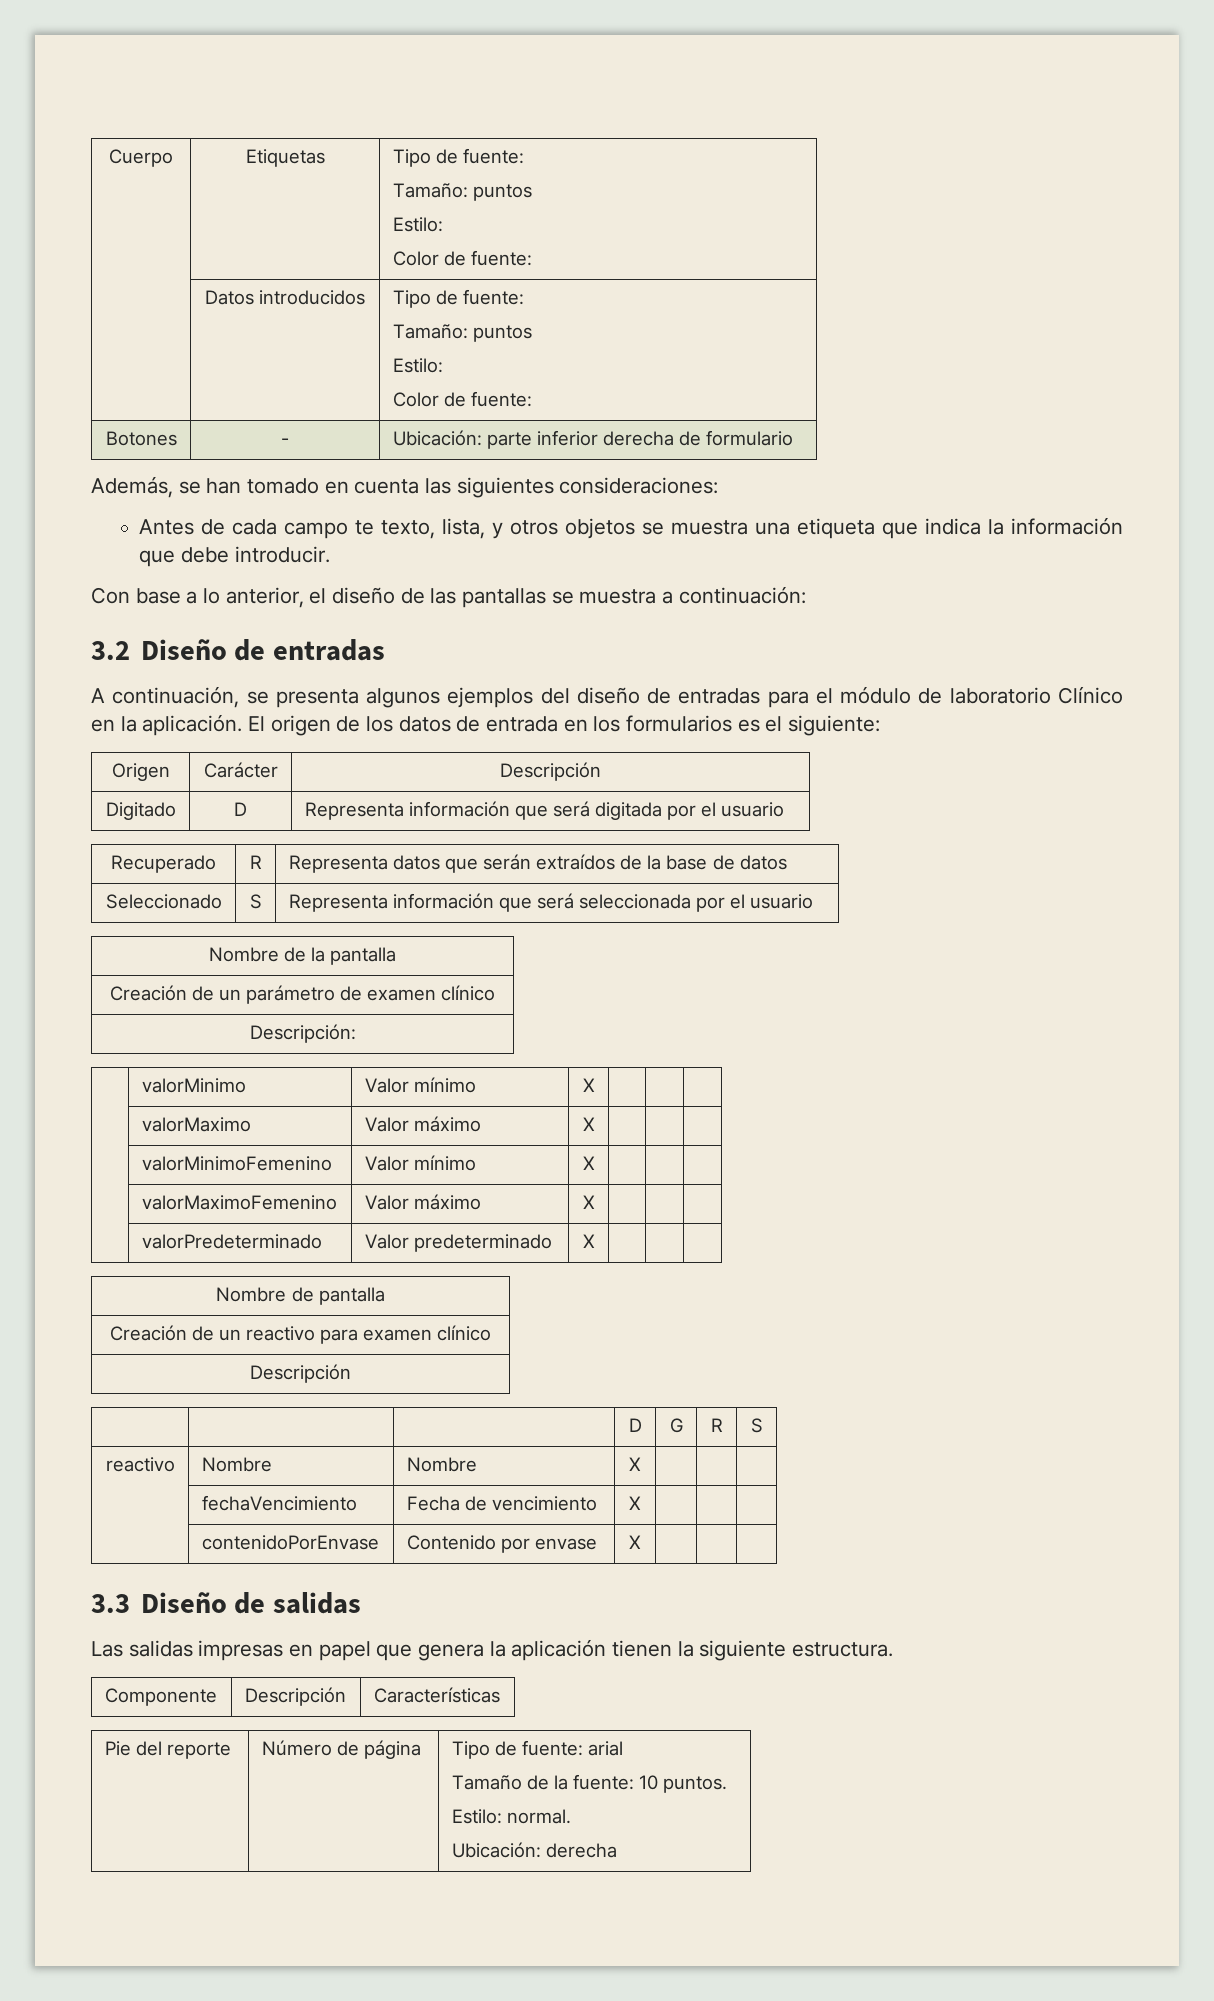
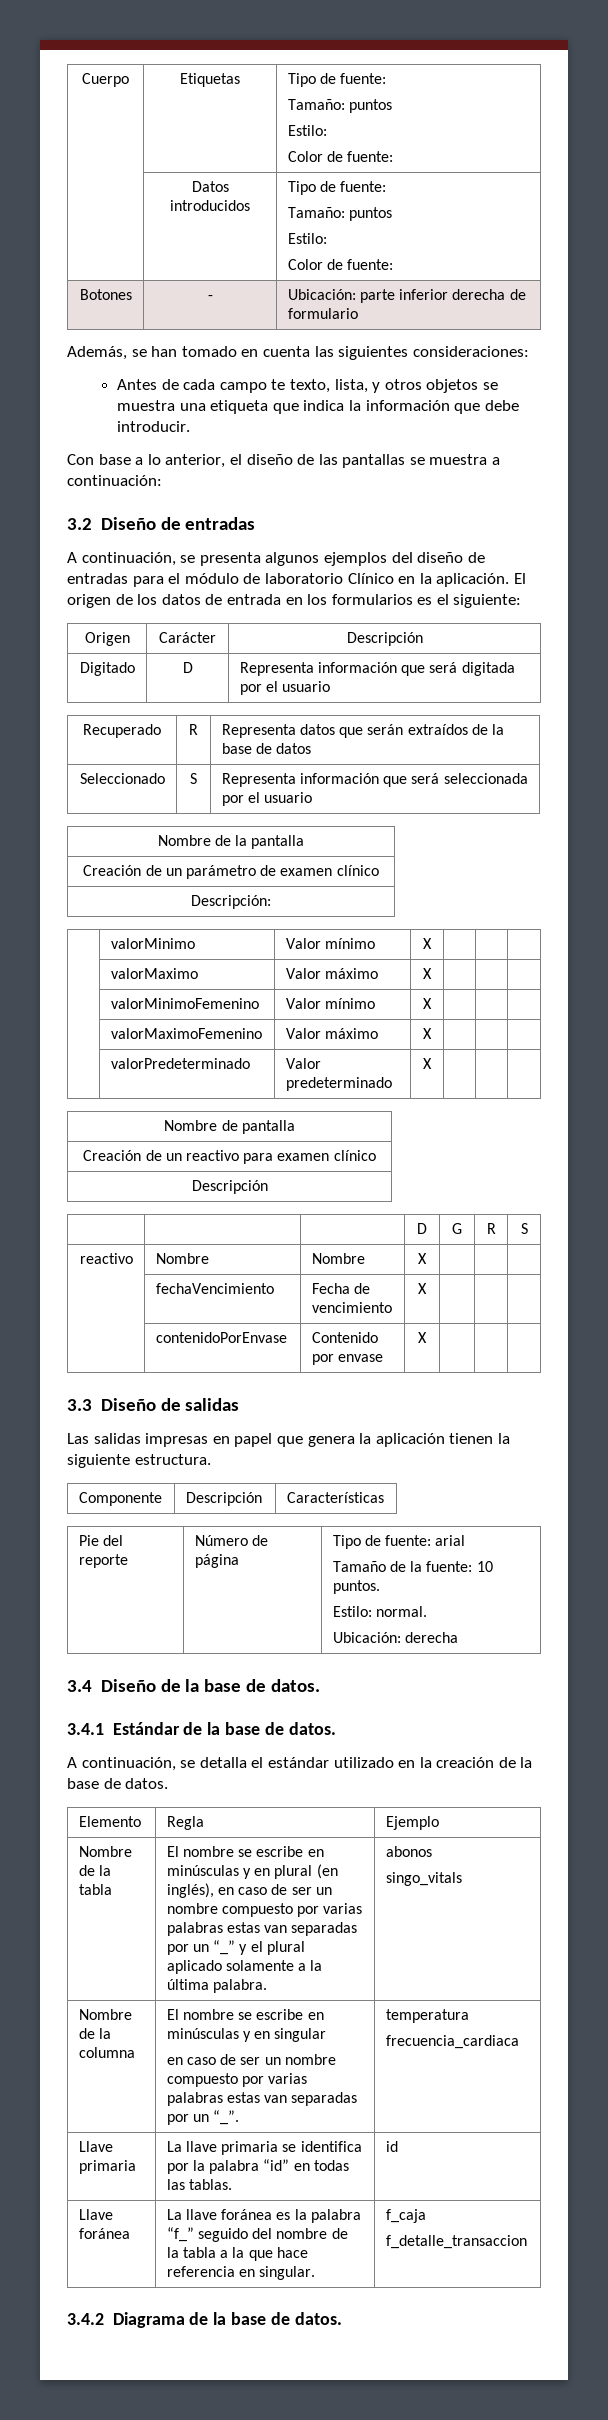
(617, 1850) none -> [67,1679,321,1692] [67,1722,336,1735] [67,1757,533,1771] [67,1778,169,1789] [78,1816,141,1827] [166,1816,204,1830] [385,1816,439,1830] [78,1846,132,1857] [78,1865,112,1876] [78,1884,112,1895] [166,1846,324,1857] [166,1864,338,1879] [166,1883,332,1898] [166,1903,363,1917] [166,1922,358,1936] [166,1940,305,1955] [166,1960,323,1974] [166,1979,268,1993] [385,1846,432,1857] [385,1872,462,1886] [78,2009,132,2020] [78,2028,112,2039] [78,2047,135,2058] [166,2009,324,2020] [166,2028,327,2042] [166,2054,336,2065] [166,2073,308,2087] [166,2092,358,2106] [166,2110,240,2125] [385,2009,469,2023] [385,2035,519,2049] [78,2141,113,2152] [78,2160,136,2174] [166,2141,362,2155] [166,2159,349,2174] [166,2179,233,2190] [385,2141,398,2152] [78,2209,113,2220] [78,2228,130,2239] [166,2209,361,2223] [166,2227,348,2242] [166,2247,308,2261] [166,2266,316,2280] [385,2209,426,2223] [385,2235,527,2249] [67,2312,342,2328] // 3.4 Diseño de la base de datos. // 3.4.1 Estándar de la base de datos. // A continuación, se detalla el estándar utilizado en la creación de la base de datos. // Elemento | Regla | Ejemplo // Nombre de la tabla | El nombre se escribe en minúsculas y en plural (en inglés), en caso de ser un nombre compuesto por varias palabras estas van separadas por un “_” y el plural aplicado solamente a la última palabra. | abonos // singo_vitals // Nombre de la columna | El nombre se escribe en minúsculas y en singular // en caso de ser un nombre compuesto por varias palabras estas van separadas por un “_”. | temperatura // frecuencia_cardiaca // Llave primaria | La llave primaria se identifica por la palabra “id” en todas las tablas. | id // Llave foránea | La llave foránea es la palabra “f_” seguido del nombre de la tabla a la que hace referencia en singular. | f_caja // f_detalle_transaccion // 3.4.2 Diagrama de la base de datos.

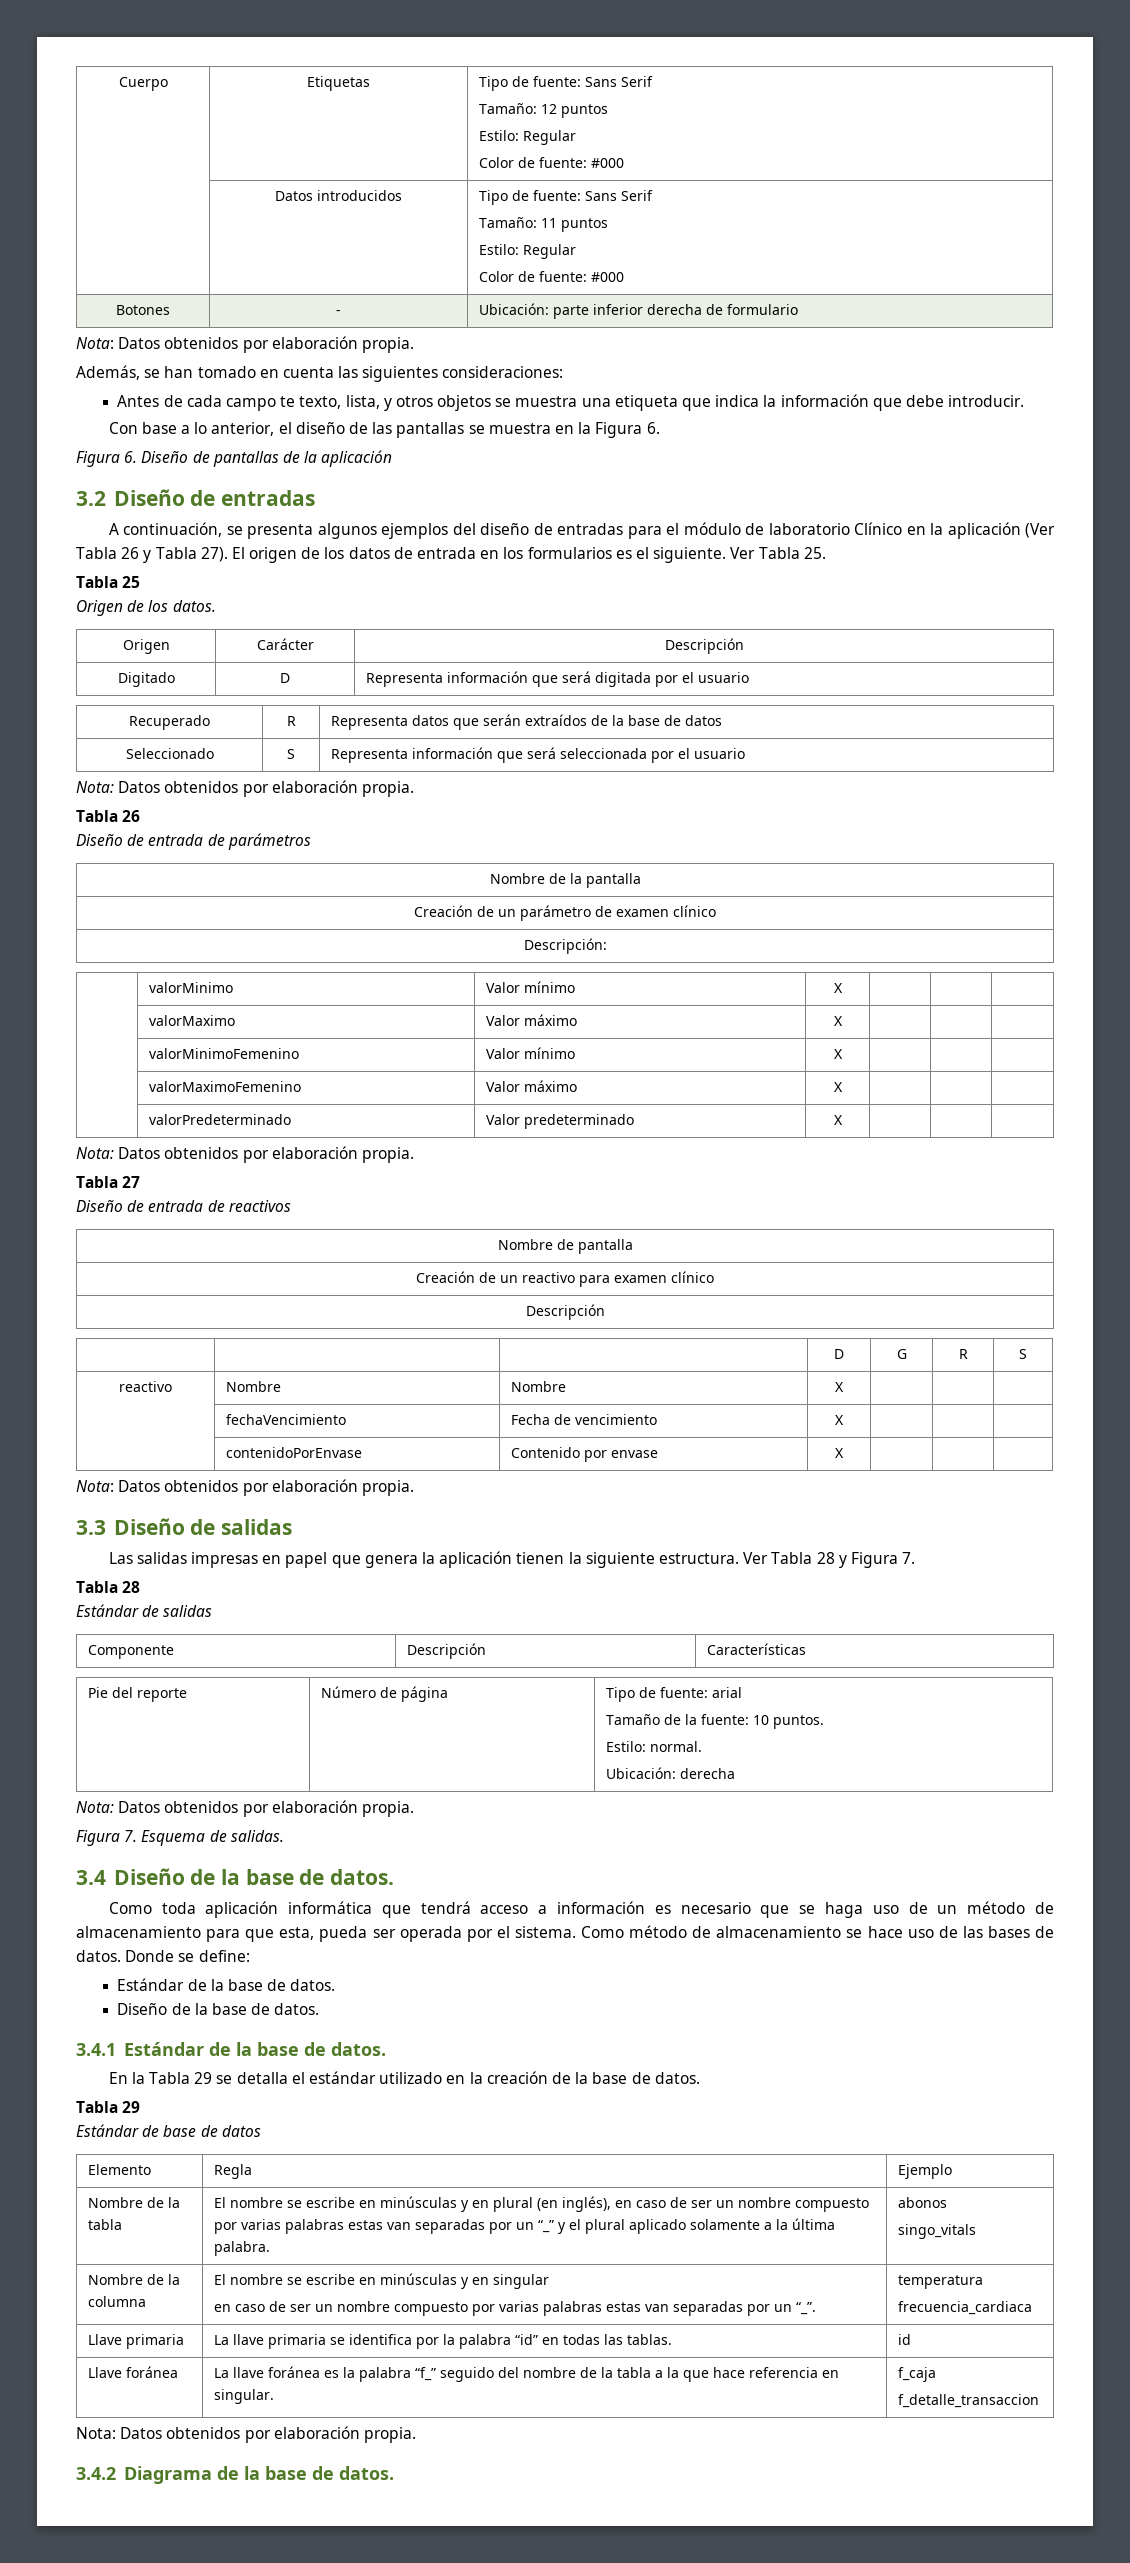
[287,99,393,113] [287,125,327,136] [287,151,394,162] // Tamaño: puntos // Estilo: // Color de fuente: -> [585,76,654,87] [479,103,609,118] [479,130,577,145] [479,157,625,168] Sans Serif // Tamaño: 12 puntos // Estilo: Regular // Color de fuente: #000
[287,207,393,221] [287,233,327,244] [287,259,394,270] // Tamaño: puntos // Estilo: // Color de fuente: -> [585,190,654,201] [479,217,609,232] [479,244,577,259] [479,271,625,282] Sans Serif // Tamaño: 11 puntos // Estilo: Regular // Color de fuente: #000
(358, 313) none -> [76,336,414,353] // Nota: Datos obtenidos por elaboración propia.
[492,457,501,465] [67,475,162,486] a continuación: -> [554,422,660,438] [76,450,393,467] en la Figura 6. // Figura 6. Diseño de pantallas de la aplicación
[436,573,510,587] aplicación. -> [947,522,1056,539] [76,547,228,563] aplicación (Ver Tabla 26 y Tabla 27).
[453,594,522,608] siguiente: -> [653,547,826,563] [76,576,141,588] [76,600,216,616] siguiente. Ver Tabla 25. // Tabla 25 // Origen de los datos.
(313, 797) none -> [76,780,414,797] [76,810,141,822] [76,833,311,850] // Nota: Datos obtenidos por elaboración propia. // Tabla 26 // Diseño de entrada de parámetros
(432, 1063) none -> [76,1146,414,1163] [76,1176,141,1188] [76,1200,291,1212] // Nota: Datos obtenidos por elaboración propia. // Tabla 27 // Diseño de entrada de reactivos
(427, 1337) none -> [76,1479,414,1496] // Nota: Datos obtenidos por elaboración propia.
(211, 1459) none -> [743,1552,916,1568] [76,1581,141,1593] [76,1604,213,1617] Ver Tabla 28 y Figura 7. // Tabla 28 // Estándar de salidas
(459, 1637) none -> [76,1800,414,1817] [76,1830,284,1846] // Nota: Datos obtenidos por elaboración propia. // Figura 7. Esquema de salidas.
(321, 1685) none -> [108,1901,1054,1918] [76,1925,1055,1942] [76,1950,250,1962] [117,1978,336,1991] [117,2003,320,2015] // Como toda aplicación informática que tendrá acceso a información es necesario que se haga uso de un método de almacenamiento para que esta, pueda ser operada por el sistema. Como método de almacenamiento se hace uso de las bases de datos. Donde se define: // Estándar de la base de datos. // Diseño de la base de datos.
[67,1757,176,1771] A continuación, -> [108,2072,213,2084] En la Tabla 29
(169, 1783) none -> [76,2101,141,2113] [76,2124,261,2137] // Tabla 29 // Estándar de base de datos
(527, 2242) none -> [76,2426,416,2443] // Nota: Datos obtenidos por elaboración propia.

